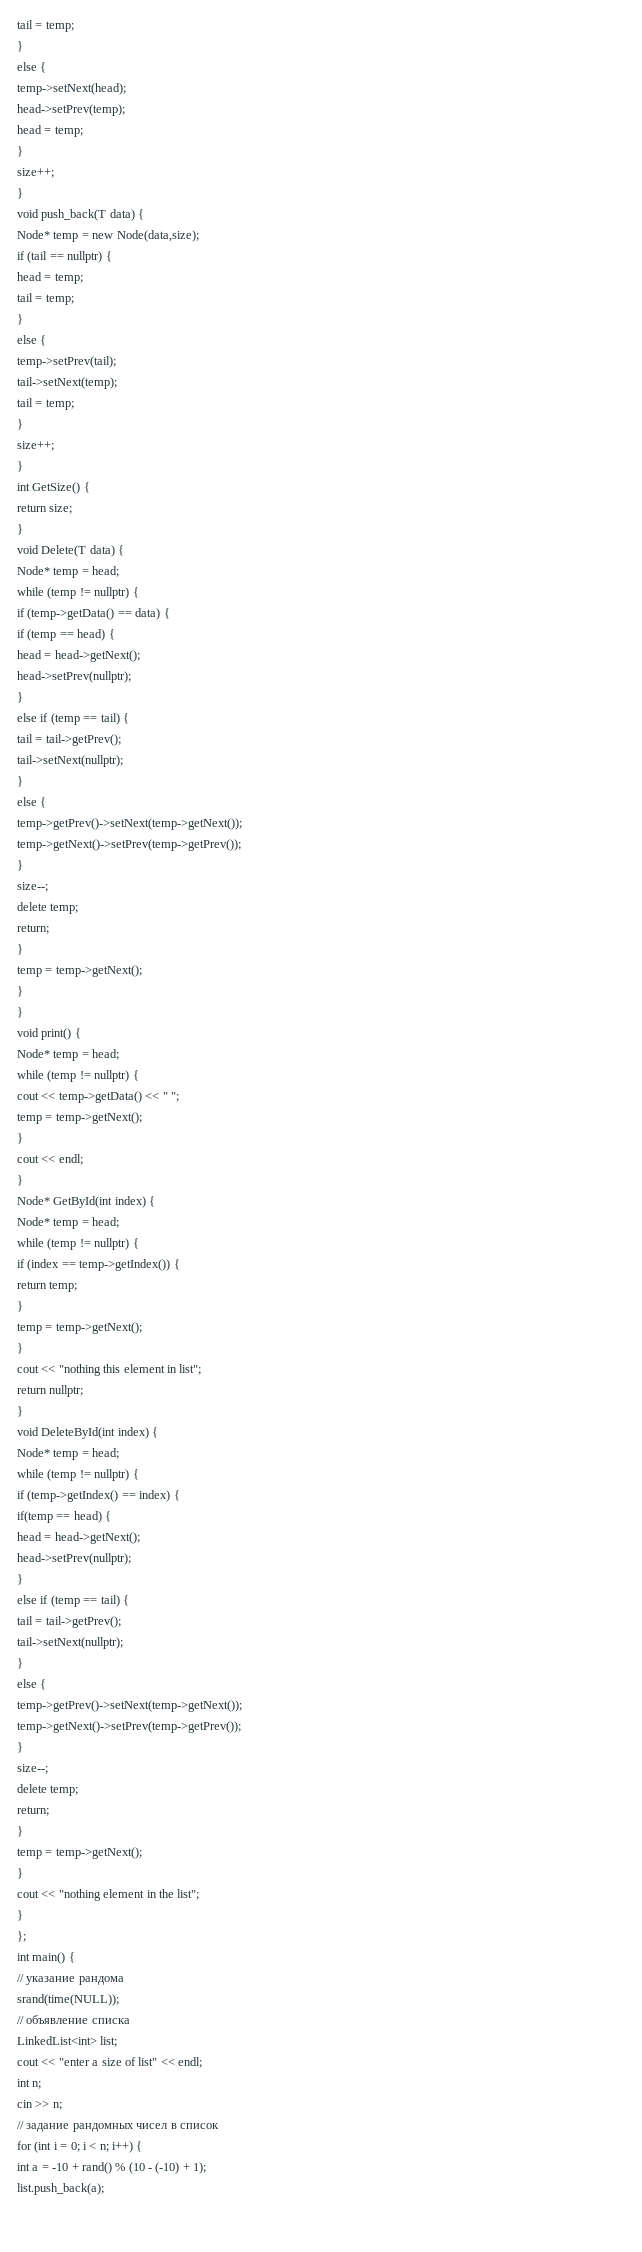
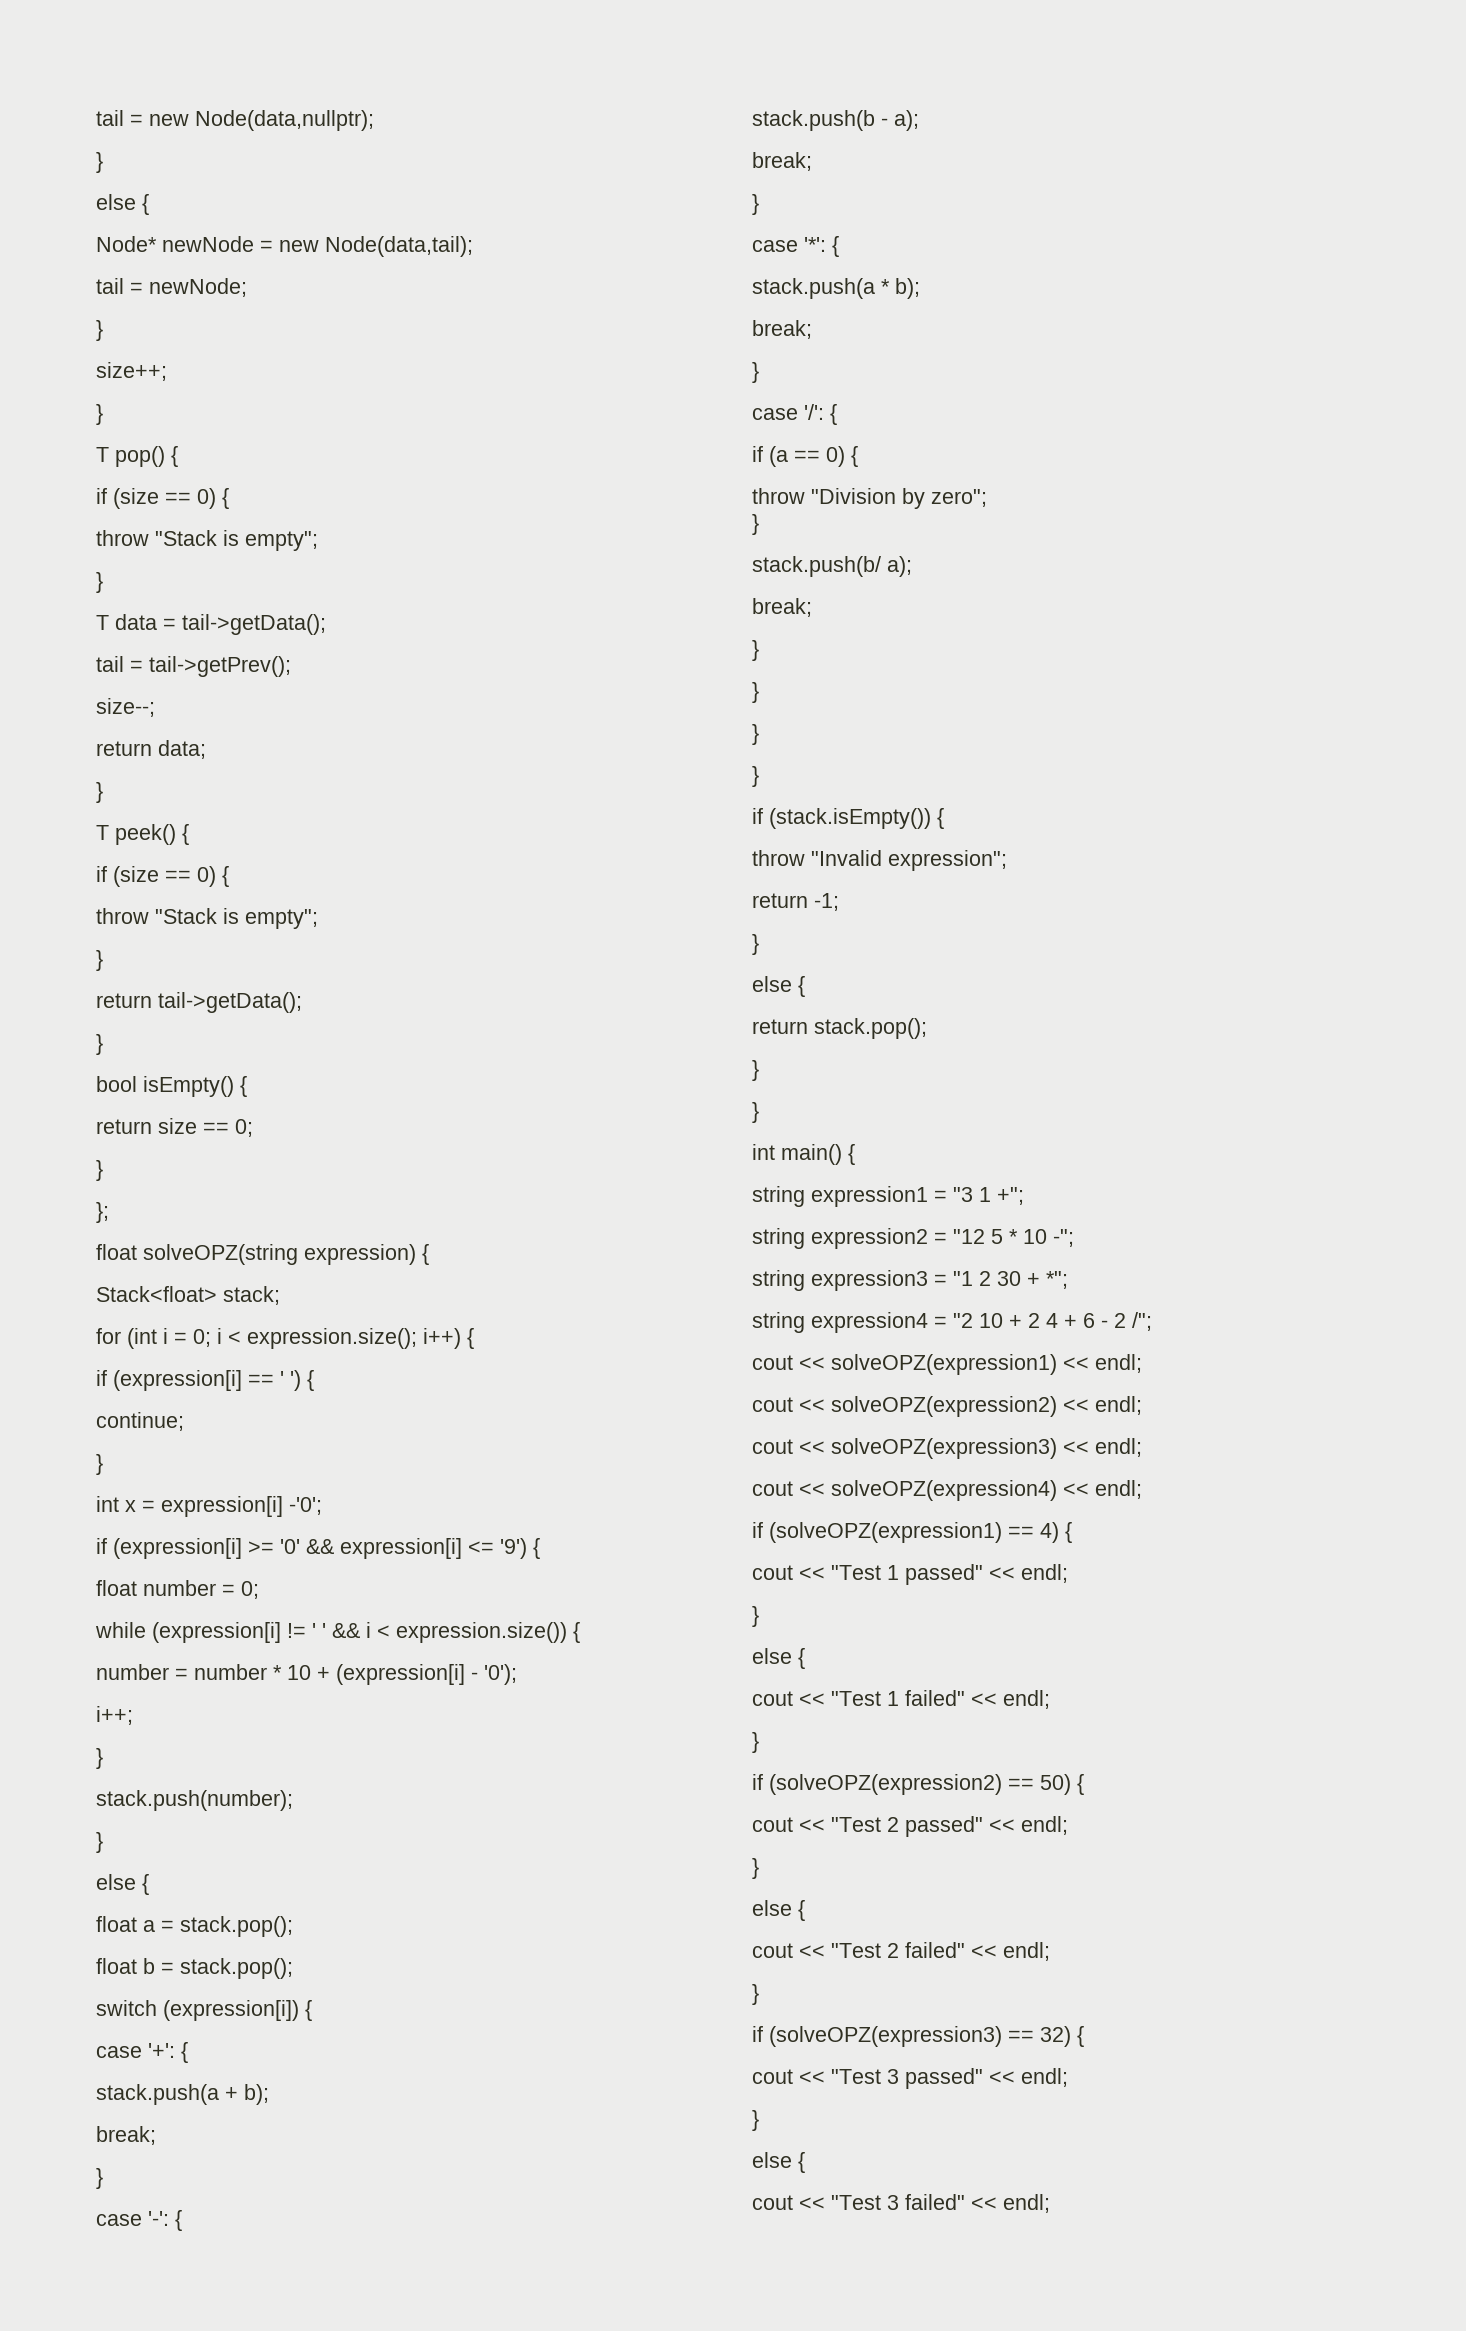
[17,20,74,32] [17,41,23,52] [17,62,47,73] [17,83,126,95] [17,104,125,116] [17,125,83,137] [17,146,23,157] [17,168,54,178] [17,188,23,199] [17,209,145,221] [17,230,199,242] [17,251,112,263] [17,272,83,284] [17,293,74,305] [17,314,23,325] [17,335,47,346] [17,356,116,368] [17,377,117,389] [17,398,74,410] [17,419,23,430] [17,441,54,451] [17,461,23,472] [17,482,90,494] [17,504,73,514] [17,524,23,535] [17,545,125,557] [17,566,120,578] [17,587,139,599] [17,608,170,620] [17,629,115,641] [17,650,140,662] [17,671,131,683] [17,692,23,703] [17,713,129,725] [17,734,121,746] [17,755,123,767] [17,776,23,787] [17,797,47,808] [17,818,242,830] [17,839,241,851] [17,860,23,871] [17,882,48,892] [17,902,79,914] [17,924,49,934] [17,944,23,955] [17,965,142,977] [17,986,23,997] [17,1007,23,1018] [17,1028,81,1040] [17,1049,120,1061] [17,1070,139,1082] [17,1091,179,1103] [17,1112,142,1124] [17,1133,23,1144] [17,1154,83,1165] [17,1175,23,1186] [17,1196,156,1208] [17,1217,120,1229] [17,1238,139,1250] [17,1259,180,1271] [17,1281,78,1292] [17,1301,23,1312] [17,1322,142,1334] [17,1343,23,1354] [17,1364,202,1376] [17,1385,84,1397] [17,1406,23,1417] [17,1427,159,1439] [17,1448,120,1460] [17,1469,139,1481] [17,1490,180,1502] [17,1511,112,1523] [17,1532,140,1544] [17,1553,131,1565] [17,1574,23,1585] [17,1595,129,1607] [17,1616,121,1628] [17,1637,123,1649] [17,1658,23,1669] [17,1679,47,1690] [17,1700,242,1712] [17,1721,241,1733] [17,1742,23,1753] [17,1764,48,1774] [17,1784,79,1796] [17,1806,49,1816] [17,1826,23,1837] [17,1847,142,1859] [17,1868,23,1879] [17,1889,200,1901] [17,1910,23,1921] [17,1931,26,1942] [17,1952,75,1964] [17,1974,124,1985] [17,1994,119,2006] [17,2015,130,2024] [17,2036,118,2047] [17,2057,202,2068] [17,2079,42,2089] [17,2100,62,2110] [17,2121,219,2132] tail = temp; // } // else { // temp->setNext(head); // head->setPrev(temp); // head = temp; // } // size++; // } // void push_back(T data) { // Node* temp = new Node(data,size); // if (tail == nullptr) { // head = temp; // tail = temp; // } // else { // temp->setPrev(tail); // tail->setNext(temp); // tail = temp; // } // size++; // } // int GetSize() { // return size; // } // void Delete(T data) { // Node* temp = head; // while (temp != nullptr) { // if (temp->getData() == data) { // if (temp == head) { // head = head->getNext(); // head->setPrev(nullptr); // } // else if (temp == tail) { // tail = tail->getPrev(); // tail->setNext(nullptr); // } // else { // temp->getPrev()->setNext(temp->getNext()); // temp->getNext()->setPrev(temp->getPrev()); // } // size--; // delete temp; // return; // } // temp = temp->getNext(); // } // } // void print() { // Node* temp = head; // while (temp != nullptr) { // cout << temp->getData() << " "; // temp = temp->getNext(); // } // cout << endl; // } // Node* GetById(int index) { // Node* temp = head; // while (temp != nullptr) { // if (index == temp->getIndex()) { // return temp; // } // temp = temp->getNext(); // } // cout << "nothing this element in list"; // return nullptr; // } // void DeleteById(int index) { // Node* temp = head; // while (temp != nullptr) { // if (temp->getIndex() == index) { // if(temp == head) { // head = head->getNext(); // head->setPrev(nullptr); // } // else if (temp == tail) { // tail = tail->getPrev(); // tail->setNext(nullptr); // } // else { // temp->getPrev()->setNext(temp->getNext()); // temp->getNext()->setPrev(temp->getPrev()); // } // size--; // delete temp; // return; // } // temp = temp->getNext(); // } // cout << "nothing element in the list"; // } // }; // int main() { // // указание рандома // srand(time(NULL)); // // объявление списка // LinkedList<int> list; // cout << "enter a size of list" << endl; // int n; // cin >> n; // // задание рандомных чисел в список -> [96,110,374,131] [96,152,103,173] [96,194,149,215] [96,236,473,257] [96,278,247,297] [96,320,103,341] [96,362,167,381] [96,404,103,425] [96,446,178,467] [96,488,229,509] [96,530,318,551] [96,572,103,593] [96,614,326,635] [96,656,291,677] [96,698,155,717] [96,740,206,759] [96,782,103,803] [96,824,189,845] [96,866,229,887] [96,908,318,929] [96,950,103,971] [96,992,302,1013] [96,1034,103,1055] [96,1076,247,1097] [96,1118,253,1137] [96,1160,103,1181] [96,1202,109,1223] [96,1244,429,1265] [96,1286,280,1305] tail = new Node(data,nullptr); // } // else { // Node* newNode = new Node(data,tail); // tail = newNode; // } // size++; // } // T pop() { // if (size == 0) { // throw "Stack is empty"; // } // T data = tail->getData(); // tail = tail->getPrev(); // size--; // return data; // } // T peek() { // if (size == 0) { // throw "Stack is empty"; // } // return tail->getData(); // } // bool isEmpty() { // return size == 0; // } // }; // float solveOPZ(string expression) { // Stack<float> stack;
[99,2144,109,2152] n; -> [247,1328,417,1349] expression.size();
[17,2162,207,2174] [17,2183,104,2195] int a = -10 + rand() % (10 - (-10) + 1); // list.push_back(a); -> [96,1370,314,1391] [96,1412,184,1431] [96,1454,103,1475] [96,1496,322,1517] [96,1538,540,1559] [96,1580,259,1599] [95,1622,580,1643] [96,1664,517,1685] [96,1706,133,1725] [96,1748,103,1769] [96,1790,293,1811] [96,1832,103,1853] [96,1874,149,1895] [96,1916,293,1937] [96,1958,293,1979] [96,2000,312,2021] [96,2042,188,2063] [96,2084,269,2105] [96,2126,156,2145] [96,2168,103,2189] [96,2210,182,2231] [752,110,919,131] [752,152,812,171] [752,194,759,215] [752,236,839,257] [752,278,920,299] [752,320,812,339] [752,362,759,383] [752,404,837,425] [752,446,858,467] [752,488,987,509] [752,514,759,535] [752,556,912,577] [752,598,812,617] [752,640,759,661] [752,682,759,703] [752,724,759,745] [752,766,759,787] [752,808,944,829] [752,850,1007,871] [752,893,839,911] [752,934,759,955] [752,976,805,997] [752,1018,927,1039] [752,1060,759,1081] [752,1102,759,1123] [752,1144,855,1165] [752,1186,1024,1207] [752,1228,1074,1249] [752,1270,1068,1291] [752,1312,1152,1333] [752,1354,1142,1375] [752,1396,1142,1417] [752,1438,1142,1459] [752,1480,1142,1501] [752,1522,1072,1543] [752,1564,1068,1585] [752,1606,759,1627] [752,1648,805,1669] [752,1690,1050,1709] [752,1732,759,1753] [752,1774,1084,1795] [752,1816,1068,1837] [752,1858,759,1879] [752,1900,805,1921] [752,1942,1050,1961] [752,1984,759,2005] [752,2026,1084,2047] [752,2068,1068,2089] [752,2110,759,2131] [752,2152,805,2173] [752,2194,1050,2213] if (expression[i] == ' ') { // continue; // } // int x = expression[i] -'0'; // if (expression[i] >= '0' && expression[i] <= '9') { // float number = 0; // while (expression[i] != ' ' && i < expression.size()) { // number = number * 10 + (expression[i] - '0'); // i++; // } // stack.push(number); // } // else { // float a = stack.pop(); // float b = stack.pop(); // switch (expression[i]) { // case '+': { // stack.push(a + b); // break; // } // case '-': { // stack.push(b - a); // break; // } // case '*': { // stack.push(a * b); // break; // } // case '/': { // if (a == 0) { // throw "Division by zero"; // } // stack.push(b/ a); // break; // } // } // } // } // if (stack.isEmpty()) { // throw "Invalid expression"; // return -1; // } // else { // return stack.pop(); // } // } // int main() { // string expression1 = "3 1 +"; // string expression2 = "12 5 * 10 -"; // string expression3 = "1 2 30 + *"; // string expression4 = "2 10 + 2 4 + 6 - 2 /"; // cout << solveOPZ(expression1) << endl; // cout << solveOPZ(expression2) << endl; // cout << solveOPZ(expression3) << endl; // cout << solveOPZ(expression4) << endl; // if (solveOPZ(expression1) == 4) { // cout << "Test 1 passed" << endl; // } // else { // cout << "Test 1 failed" << endl; // } // if (solveOPZ(expression2) == 50) { // cout << "Test 2 passed" << endl; // } // else { // cout << "Test 2 failed" << endl; // } // if (solveOPZ(expression3) == 32) { // cout << "Test 3 passed" << endl; // } // else { // cout << "Test 3 failed" << endl;

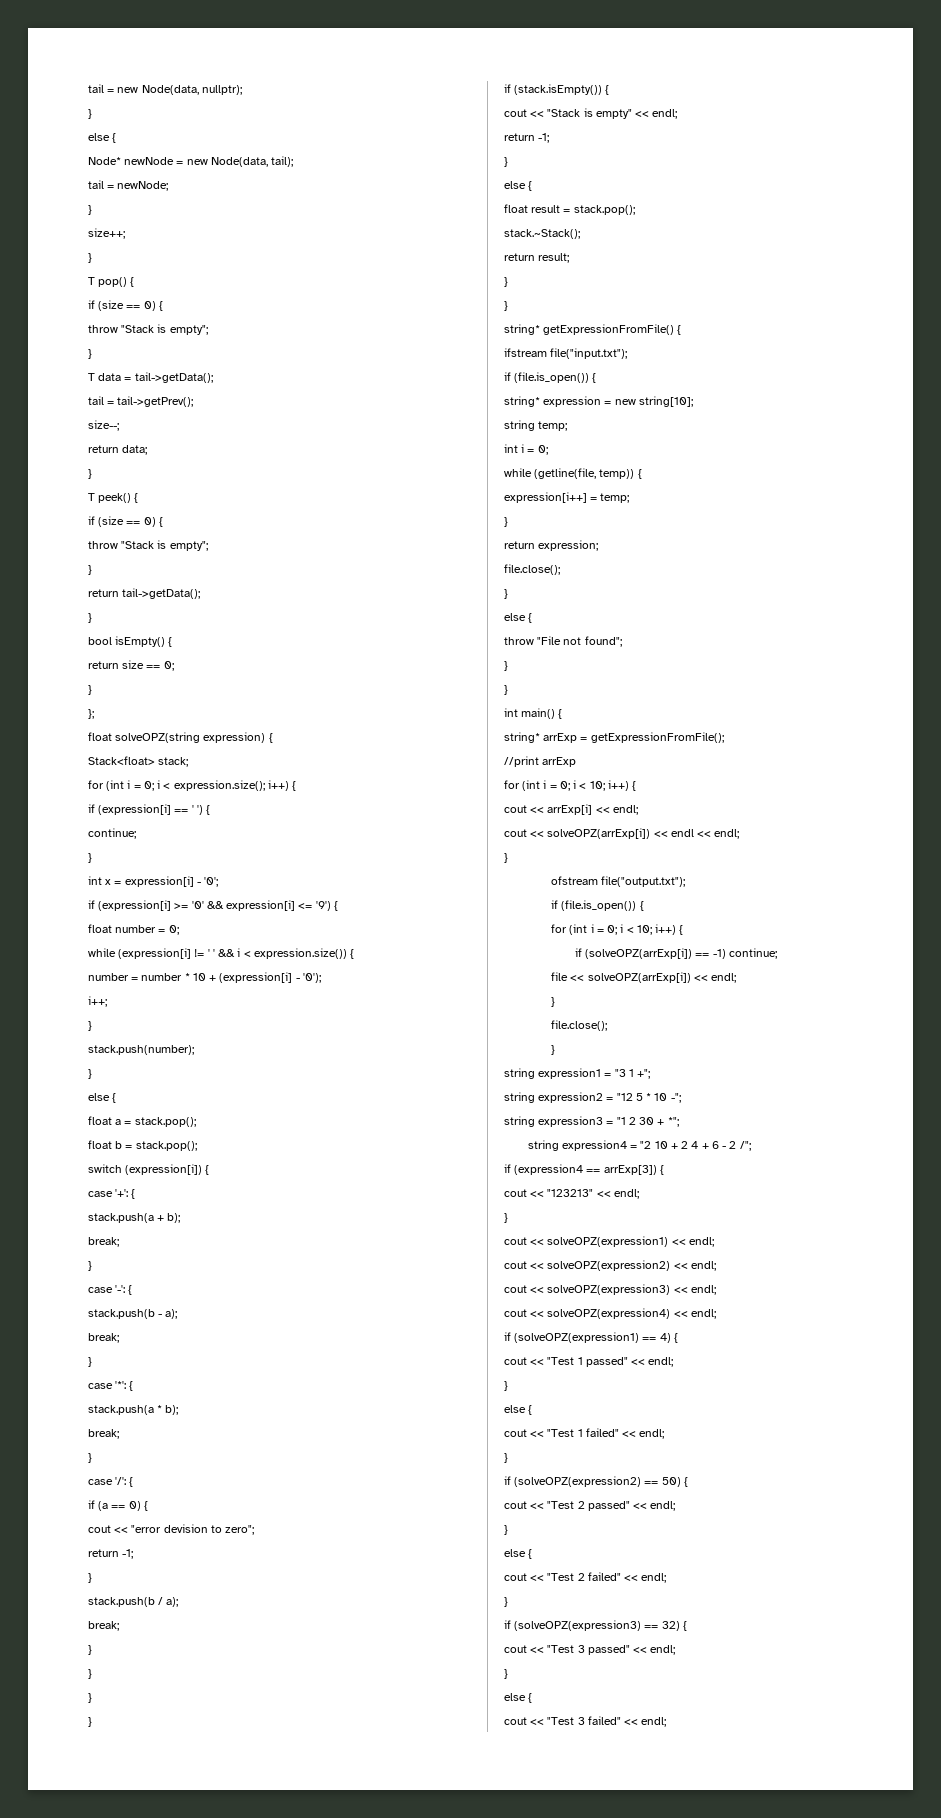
[195,110,374,131] Node(data,nullptr); -> [141,85,242,95] Node(data, nullptr);
[325,236,473,257] Node(data,tail); -> [210,156,294,167] Node(data, tail);
[289,1497,322,1515] -'0'; -> [196,877,219,887] - '0';
[752,488,925,509] throw "Division by -> [88,1524,222,1533] cout << "error devision to
[752,514,759,535] [752,556,881,577] // } // stack.push(b/ -> [88,1549,134,1559] [88,1573,92,1583] [88,1597,164,1607] // return -1; // } // stack.push(b /
[752,850,1007,871] throw "Invalid expression"; -> [504,108,678,119] cout << "Stack is empty" << endl;
[752,1018,927,1039] return stack.pop(); -> [504,204,635,215] [504,229,580,239] [504,253,570,263] [504,277,508,287] [504,301,508,311] [504,324,682,335] [504,348,628,359] [504,372,597,383] [504,396,693,407] [504,420,568,431] [504,444,548,455] [504,468,642,479] [504,492,630,503] [504,517,508,527] [504,540,599,551] [504,564,560,575] [504,589,508,599] [504,613,533,623] [504,636,622,647] float result = stack.pop(); // stack.~Stack(); // return result; // } // } // string* getExpressionFromFile() { // ifstream file("input.txt"); // if (file.is_open()) { // string* expression = new string[10]; // string temp; // int i = 0; // while (getline(file, temp)) { // expression[i++] = temp; // } // return expression; // file.close(); // } // else { // throw "File not found";
(855, 1154) none -> [504,732,724,743] [504,756,577,767] [504,780,637,791] [504,804,638,815] [504,828,740,839] [504,853,508,863] [551,876,686,887] [551,900,644,911] [551,924,684,935] [574,948,777,959] [551,972,737,983] [551,997,556,1007] [551,1020,608,1031] [551,1045,556,1055] // string* arrExp = getExpressionFromFile(); // //print arrExp // for (int i = 0; i < 10; i++) { // cout << arrExp[i] << endl; // cout << solveOPZ(arrExp[i]) << endl << endl; // } // ofstream file("output.txt"); // if (file.is_open()) { // for (int i = 0; i < 10; i++) { // if (solveOPZ(arrExp[i]) == -1) continue; // file << solveOPZ(arrExp[i]) << endl; // } // file.close(); // }
(1152, 1321) none -> [504,1164,664,1175] [504,1189,639,1199] [504,1213,508,1223] // if (expression4 == arrExp[3]) { // cout << "123213" << endl; // }

